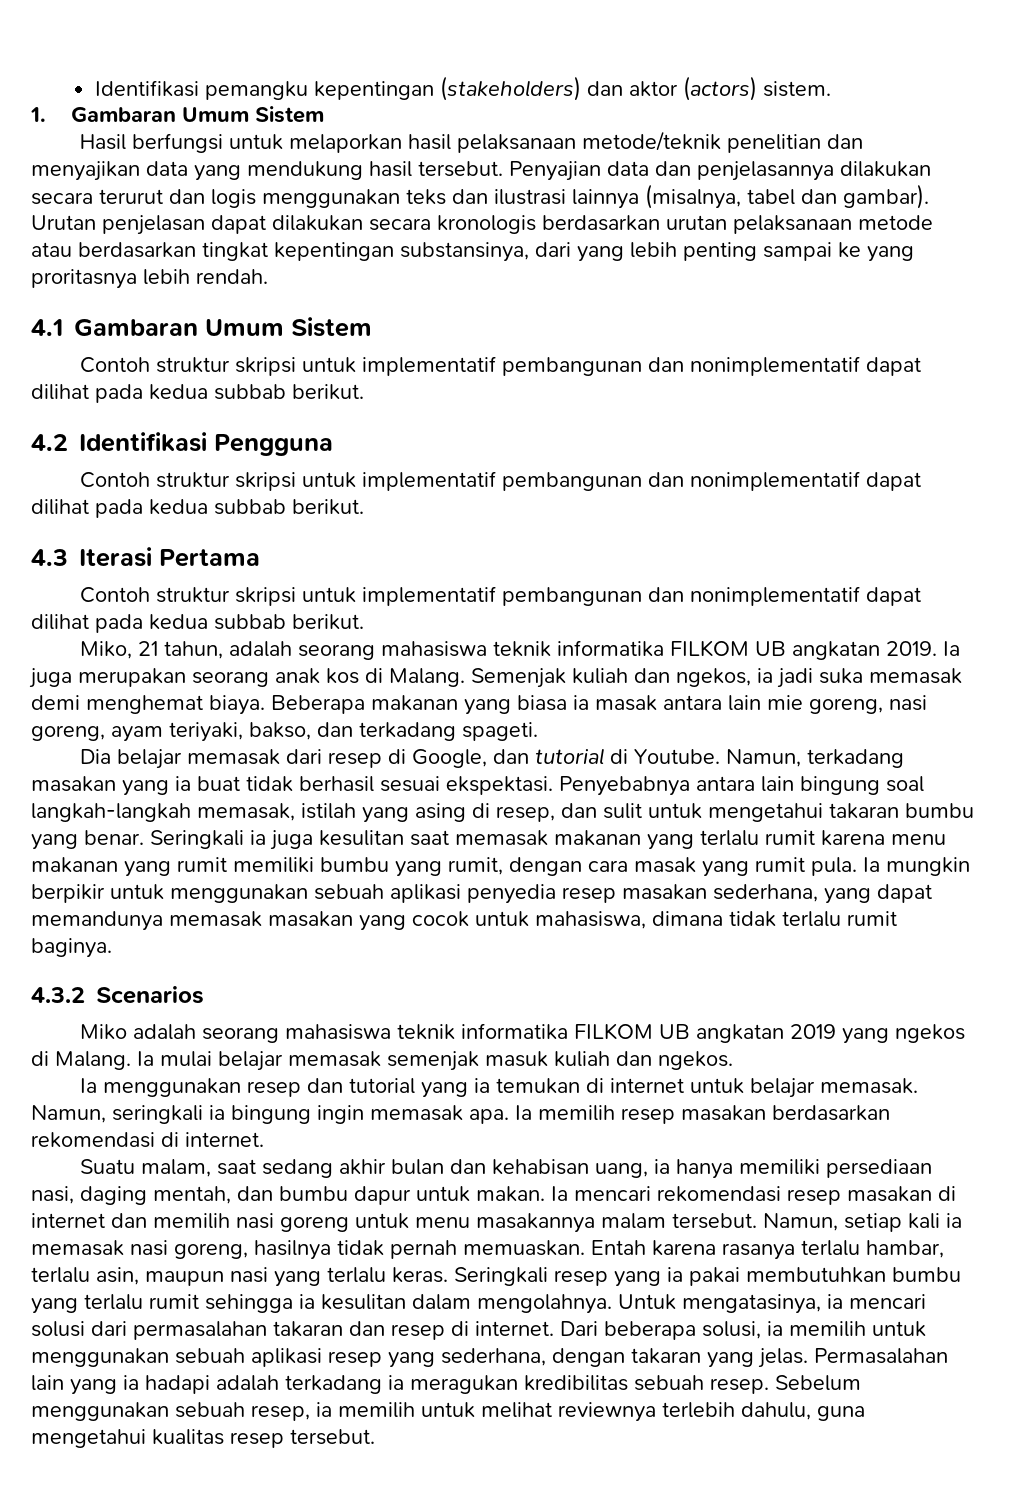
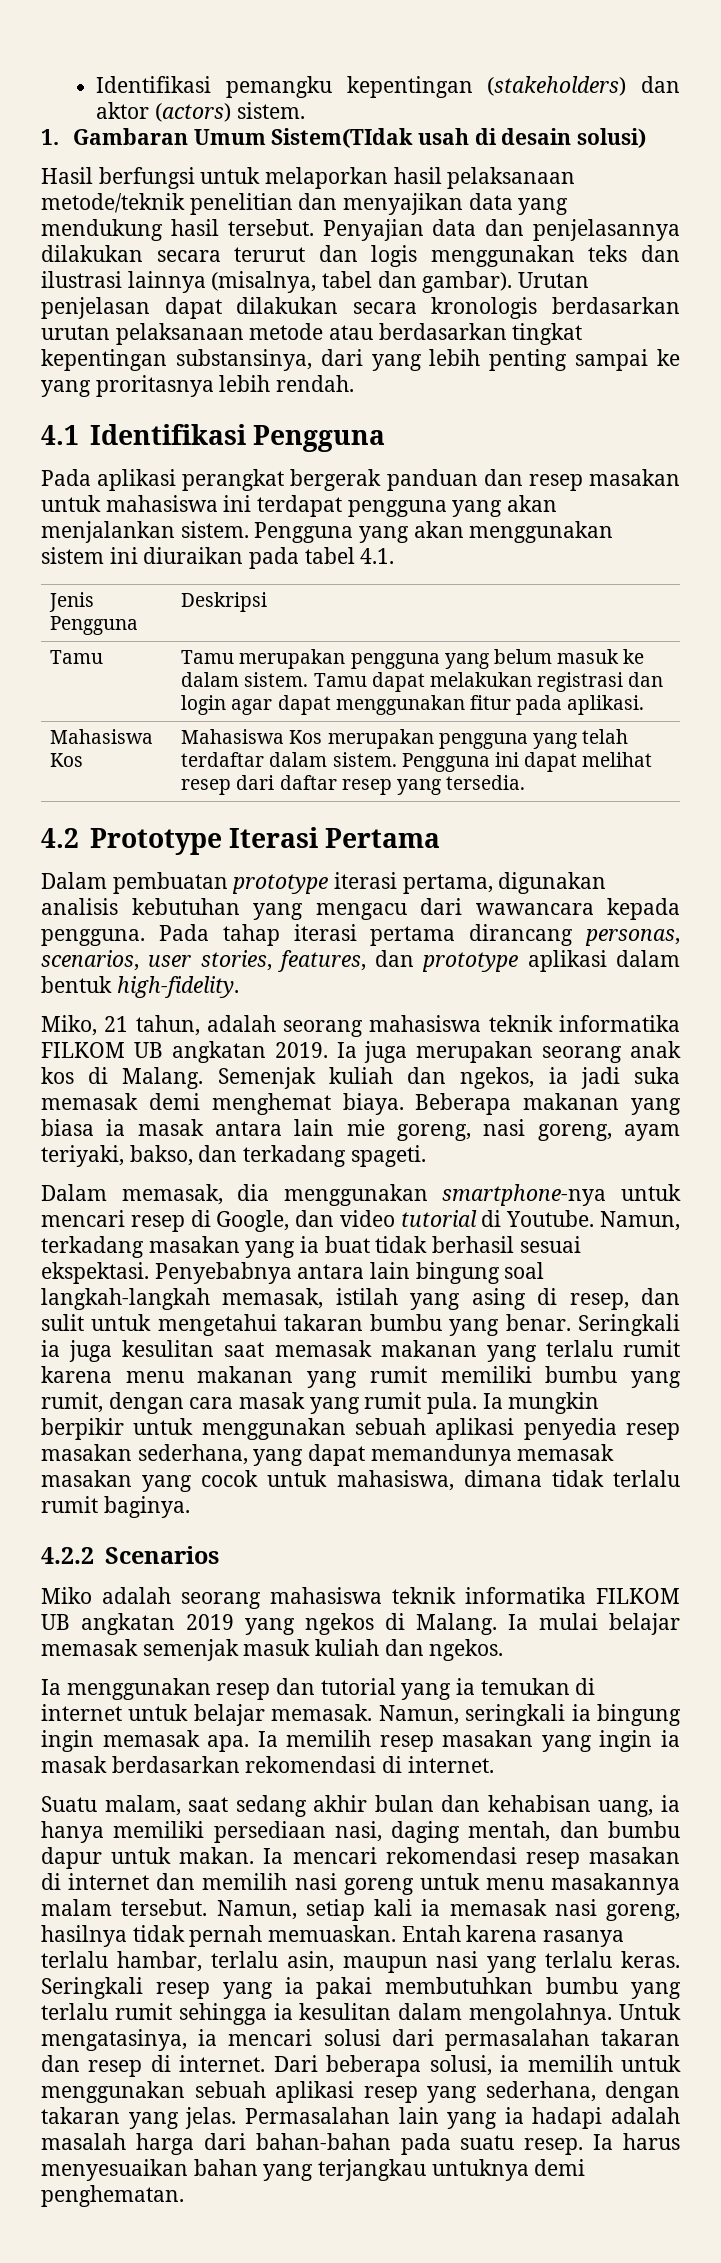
[255,106,325,123] Sistem -> [271,128,647,148] Sistem(TIdak usah di desain solusi)
[74,317,372,337] [80,356,922,376] [31,384,364,403] [31,432,333,456] [80,471,922,491] [31,499,364,518] [31,547,260,567] [80,586,922,606] [31,614,364,633] Gambaran Umum Sistem // Contoh struktur skripsi untuk implementatif pembangunan dan nonimplementatif dapat dilihat pada kedua subbab berikut. // 4.2 Identifikasi Pengguna // Contoh struktur skripsi untuk implementatif pembangunan dan nonimplementatif dapat dilihat pada kedua subbab berikut. // 4.3 Iterasi Pertama // Contoh struktur skripsi untuk implementatif pembangunan dan nonimplementatif dapat dilihat pada kedua subbab berikut. -> [89,424,385,452] [41,469,680,491] [41,495,558,517] [41,521,614,543] [41,547,395,569] [49,592,95,612] [50,616,139,635] [181,592,268,612] [50,650,104,664] [181,649,645,669] [181,672,664,692] [181,695,645,715] [50,729,154,744] [50,753,84,767] [181,729,628,749] [181,752,653,772] [181,775,525,795] [41,827,440,855] [41,872,607,894] [41,898,680,920] [41,924,680,946] [41,950,680,972] [41,976,239,998] Identifikasi Pengguna // Pada aplikasi perangkat bergerak panduan dan resep masakan untuk mahasiswa ini terdapat pengguna yang akan menjalankan sistem. Pengguna yang akan menggunakan sistem ini diuraikan pada tabel 4.1. // Jenis Pengguna | Deskripsi // Tamu | Tamu merupakan pengguna yang belum masuk ke dalam sistem. Tamu dapat melakukan registrasi dan login agar dapat menggunakan fitur pada aplikasi. // Mahasiswa Kos | Mahasiswa Kos merupakan pengguna yang telah terdaftar dalam sistem. Pengguna ini dapat melihat resep dari daftar resep yang tersedia. // 4.2 Prototype Iterasi Pertama // Dalam pembuatan prototype iterasi pertama, digunakan analisis kebutuhan yang mengacu dari wawancara kepada pengguna. Pada tahap iterasi pertama dirancang personas, scenarios, user stories, features, dan prototype aplikasi dalam bentuk high-fidelity.
[80,749,323,769] Dia belajar memasak dari -> [41,1184,681,1206] [41,1210,125,1227] Dalam memasak, dia menggunakan smartphone-nya untuk mencari
(530, 756) none -> [339,1210,395,1227] video
[31,987,85,1003] 4.3.2 -> [41,1547,94,1564] 4.2.2
(766, 1113) none -> [541,1730,680,1752] [41,1756,107,1773] yang ingin ia masak
[285,1375,861,1394] [31,1402,865,1422] [31,1429,375,1448] terkadang ia meragukan kredibilitas sebuah resep. Sebelum menggunakan sebuah resep, ia memilih untuk melihat reviewnya terlebih dahulu, guna mengetahui kualitas resep tersebut. -> [41,2133,680,2155] [41,2159,586,2181] [41,2185,184,2207] masalah harga dari bahan-bahan pada suatu resep. Ia harus menyesuaikan bahan yang terjangkau untuknya demi penghematan.

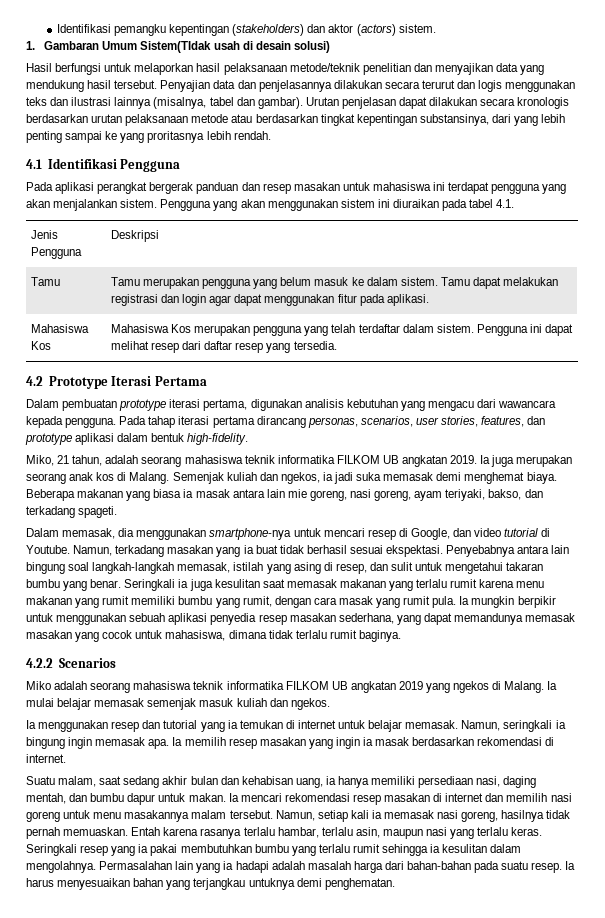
[619,2003,681,2020] [41,2029,680,2051] [41,2055,682,2077] [41,2081,680,2103] [41,2107,237,2129] Untuk mengatasinya, ia mencari solusi dari permasalahan takaran dan resep di internet. Dari beberapa solusi, ia memilih untuk menggunakan sebuah aplikasi resep yang sederhana, dengan takaran yang jelas. -> (96, 867) none

